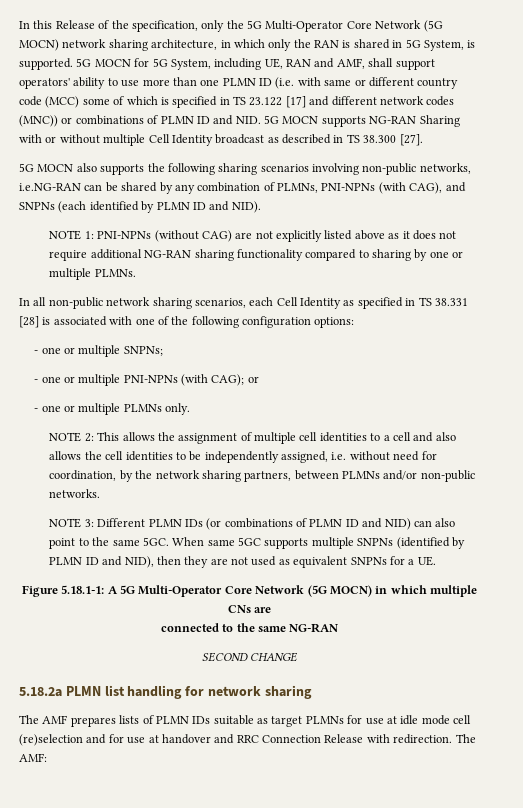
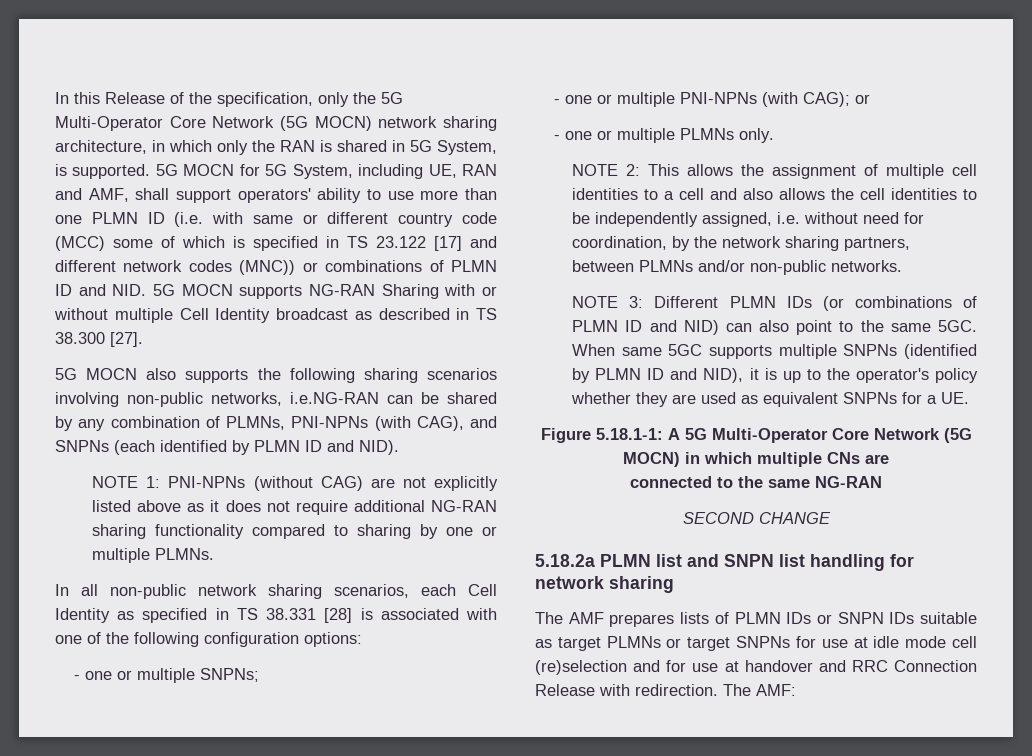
[156,556,181,565] then -> [749,368,978,383] [571,392,632,404] it is up to the operator's policy whether
[231,557,249,565] not -> (697, 399) none
(125, 690) none -> [687,554,805,567] and SNPN list
(211, 720) none -> [816,612,915,624] or SNPN IDs
(344, 720) none -> [666,636,791,651] or target SNPNs

